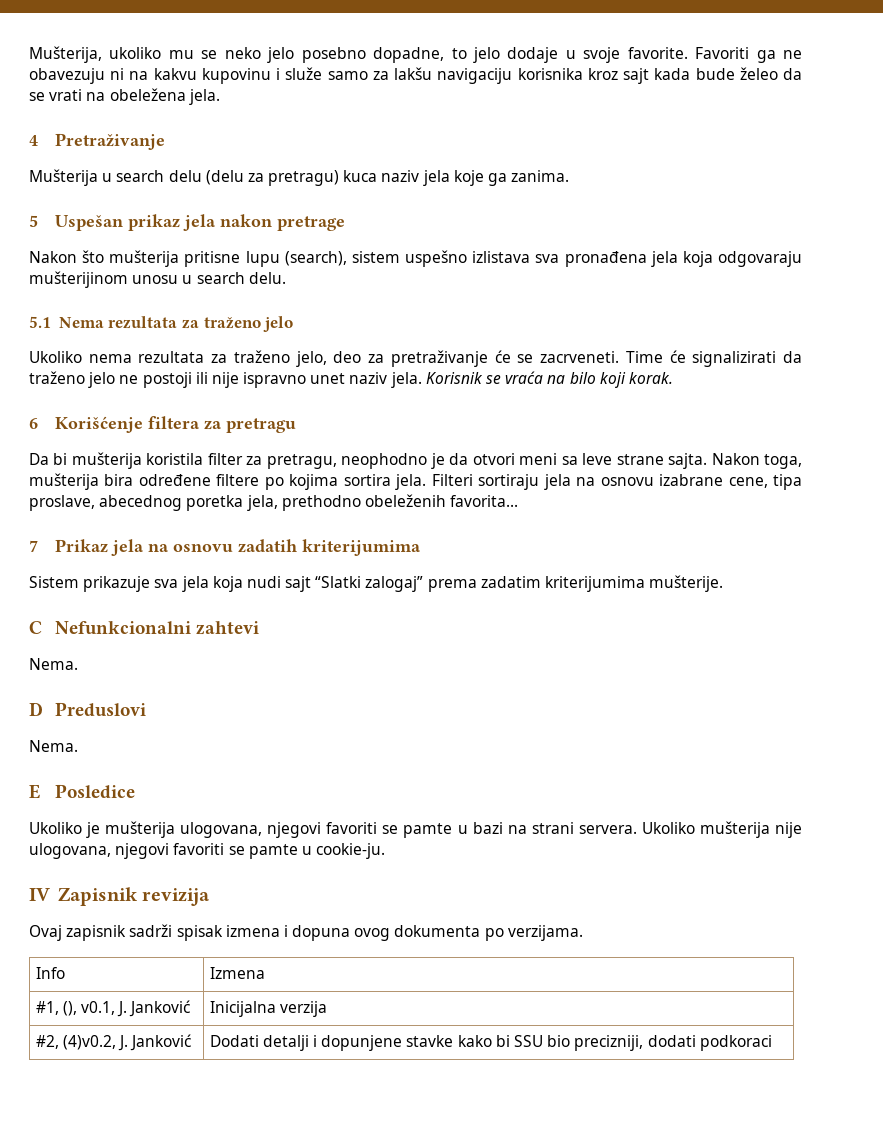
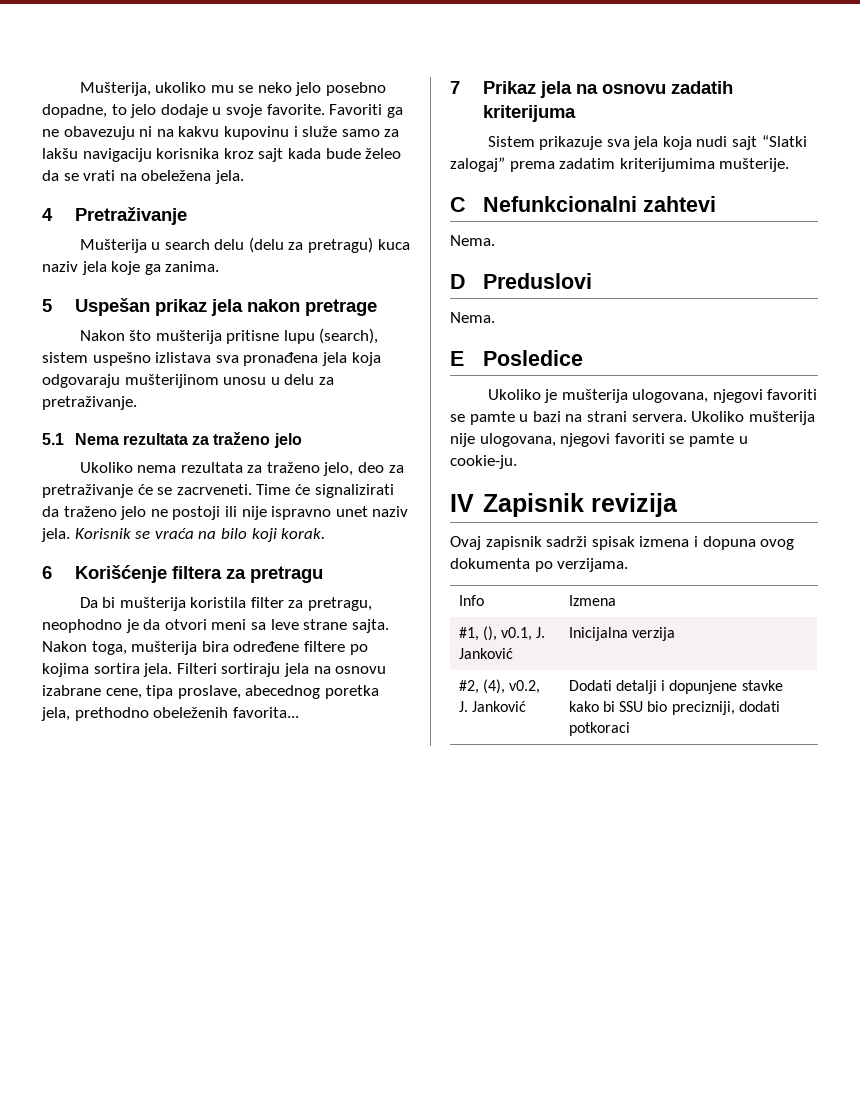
[196,272,286,284] search delu. -> [284,374,334,385] [42,396,137,410] delu za pretraživanje.
[302,539,422,556] kriterijumima -> [482,105,576,122] kriterijuma
[62,1035,116,1050] (4)v0.2, -> [483,679,541,694] (4), v0.2,
[699,1035,772,1051] podkoraci -> [568,722,630,736] potkoraci

